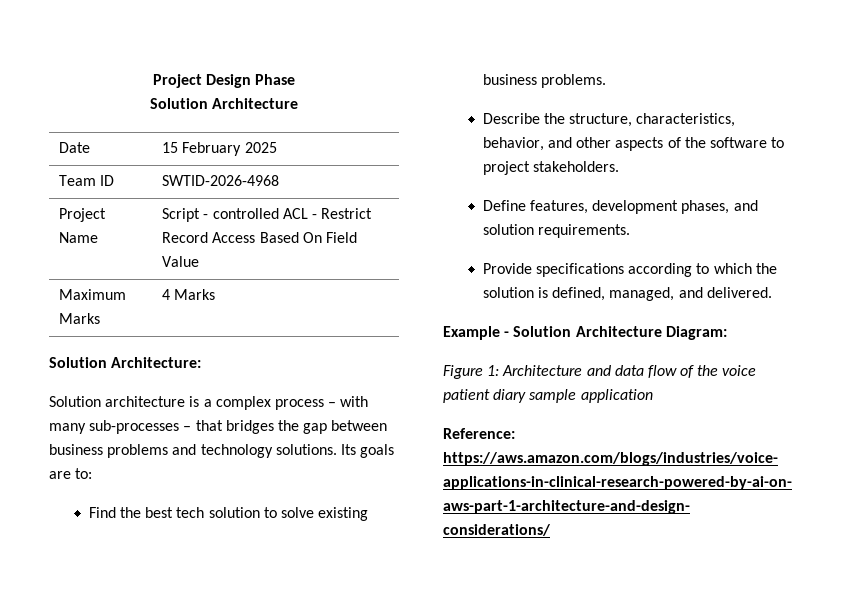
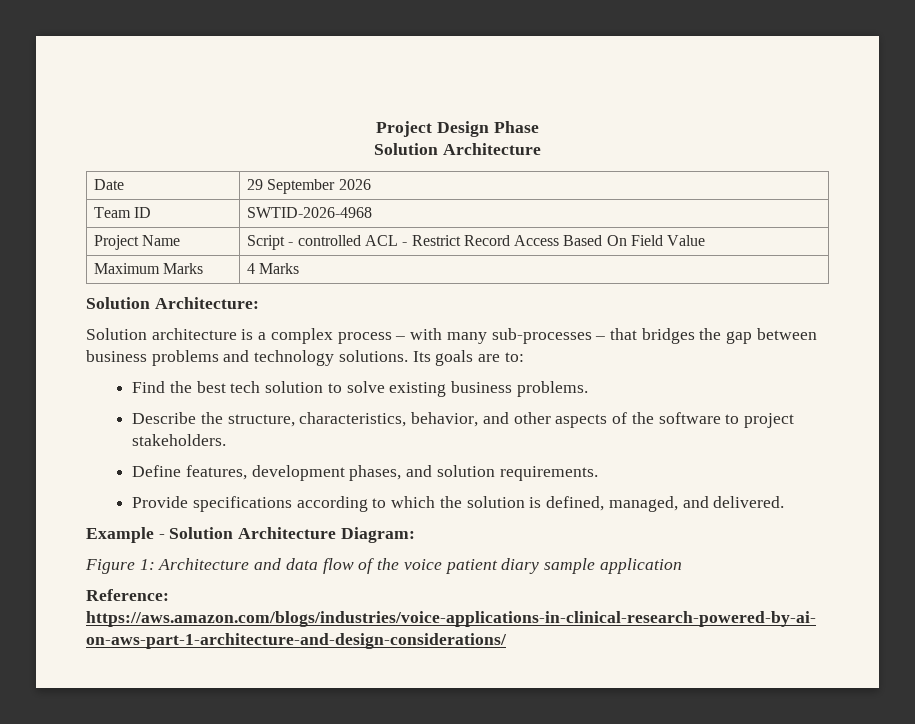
[162,142,277,156] 15 February 2025 -> [246,179,371,194] 29 September 2026

